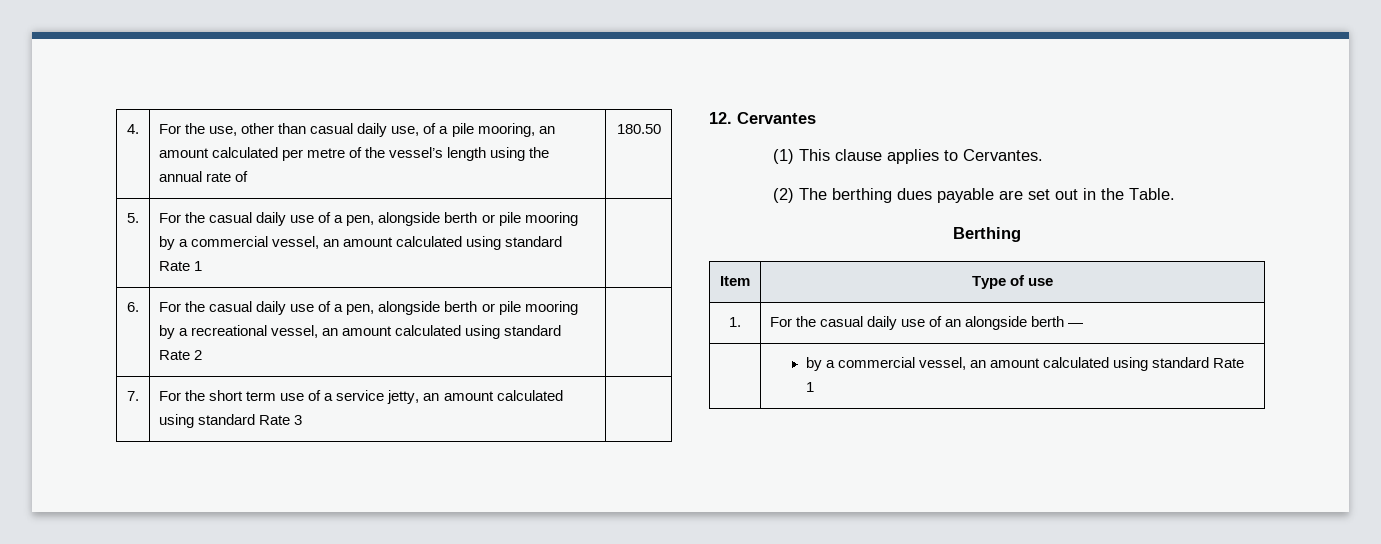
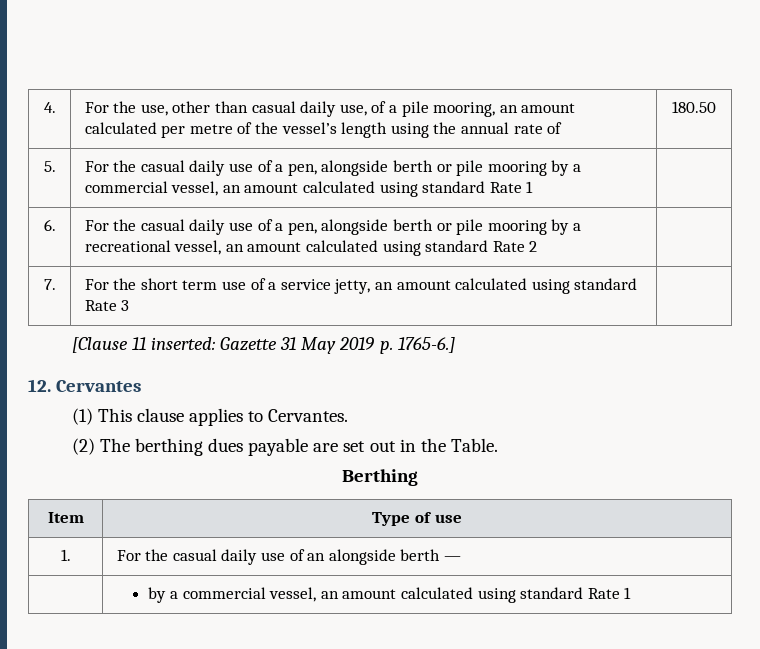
(303, 420) none -> [71,337,455,354] // [Clause 11 inserted: Gazette 31 May 2019 p. 1765-6.]

